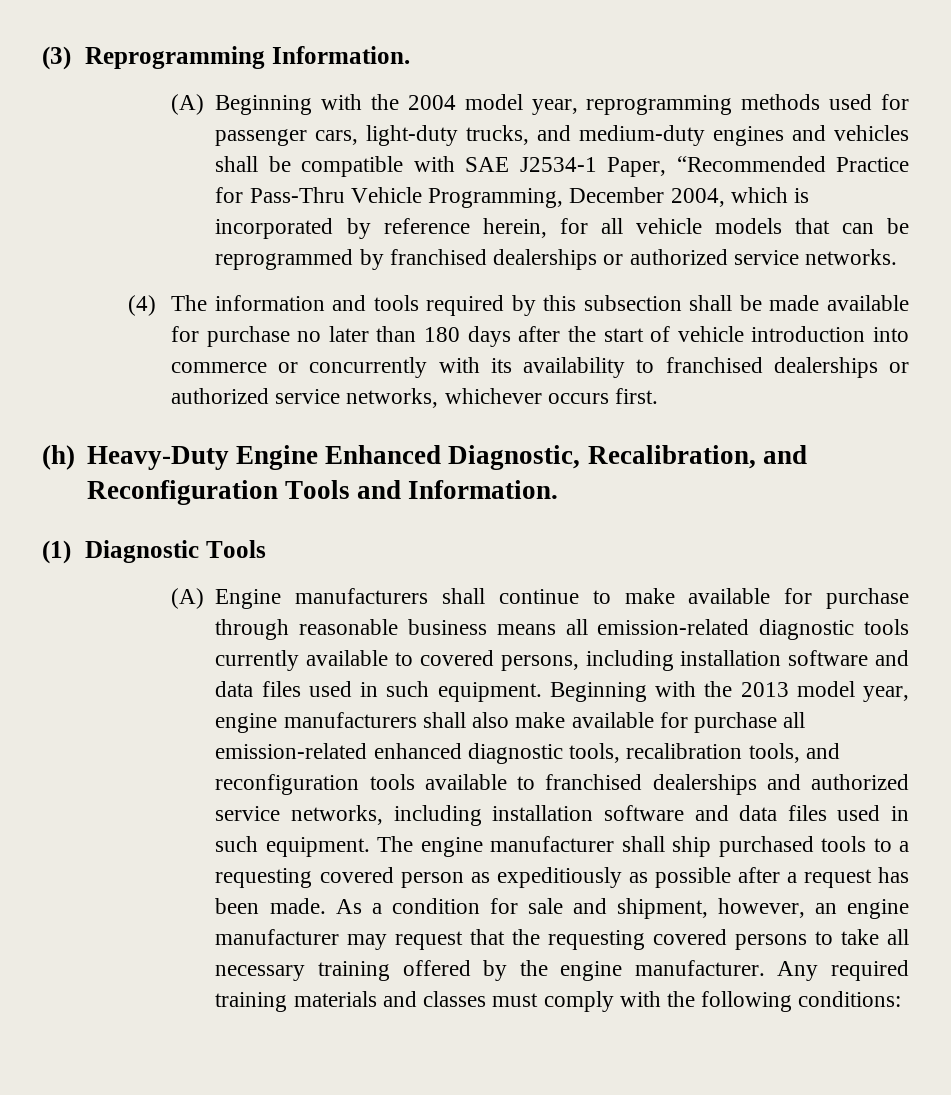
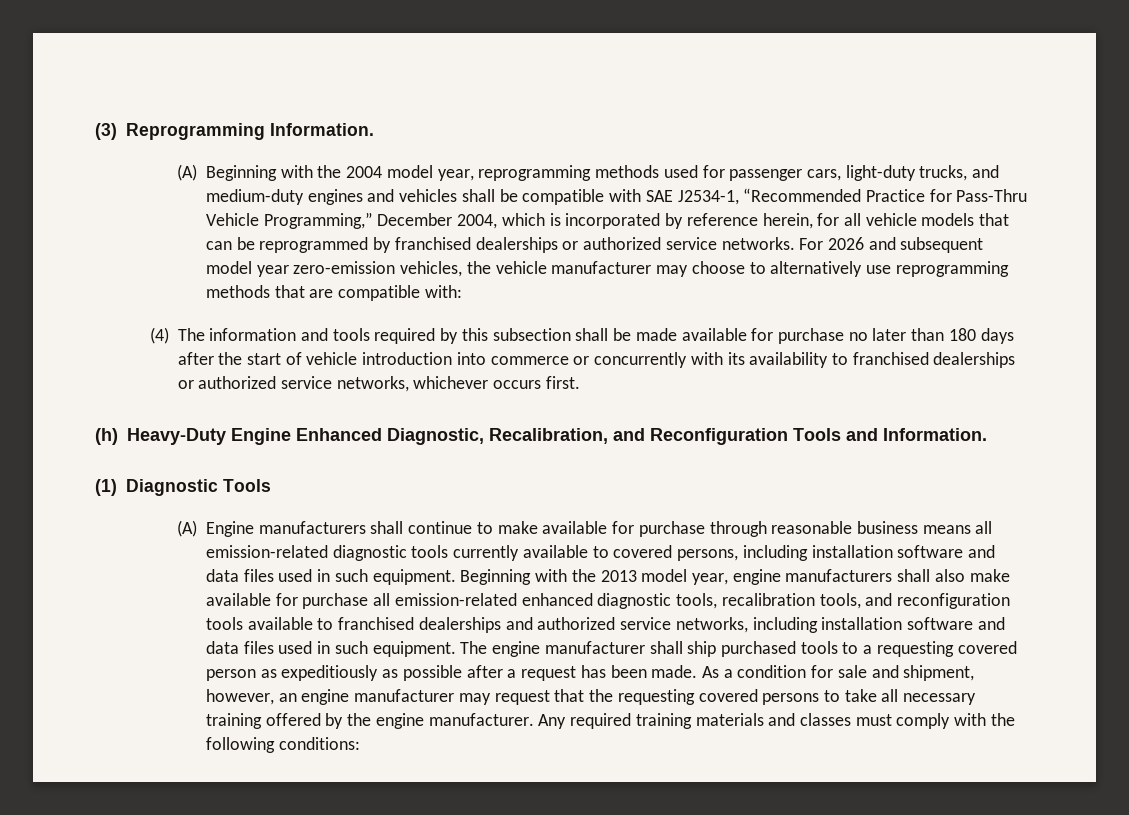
[519,157,667,177] J2534-1 Paper, -> [677,190,739,205] J2534-1,
[428,188,564,208] Programming, -> [263,212,373,229] Programming,”
(897, 257) none -> [799,237,984,253] [205,261,1009,277] [205,285,462,301] For 2026 and subsequent model year zero-emission vehicles, the vehicle manufacturer may choose to alternatively use reprogramming methods that are compatible with:

